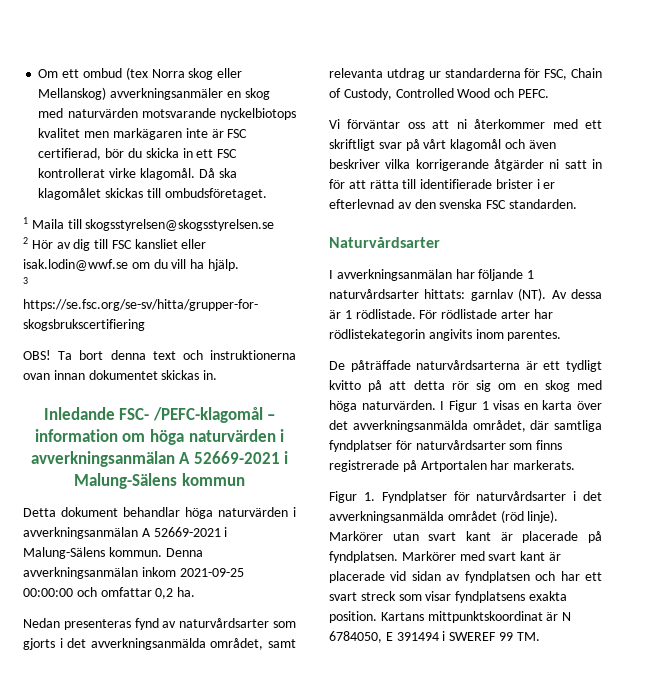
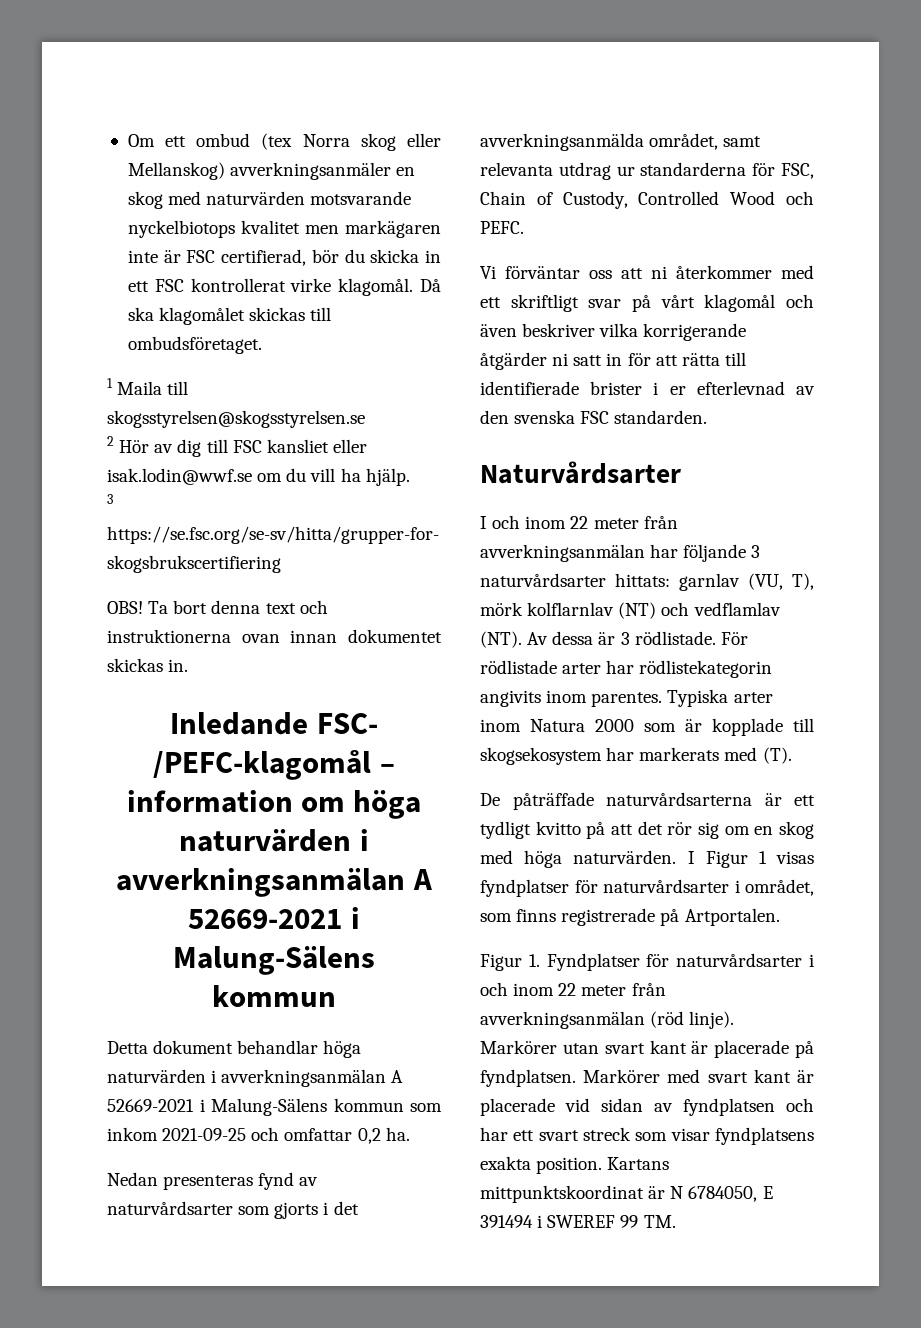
[108,547,203,557] [23,567,138,579] kommun. Denna avverkningsanmälan -> [333,1098,442,1112] kommun som
[23,588,73,597] 00:00:00 -> (247, 1134) none
(333, 274) none -> [492,515,678,529] och inom 22 meter från
[527,270,535,279] 1 -> [751,545,761,558] 3
(514, 295) none -> [748,573,814,590] [480,602,781,619] (VU, T), mörk kolflarnlav (NT) och vedflamlav
[344,310,352,319] 1 -> [620,632,630,645] 3
(562, 335) none -> [667,689,773,707] [480,718,814,736] [480,747,792,765] Typiska arter inom Natura 2000 som är kopplade till skogsekosystem har markerats med (T).
[413,380,445,390] detta -> [637,821,663,835] det
[523,400,602,410] [329,420,602,432] en karta över det avverkningsanmälda området, där samtliga -> (814, 857) none
(506, 445) none -> [734,879,814,896] i området,
[420,460,576,472] Artportalen har markerats. -> [684,908,780,926] Artportalen.
[583,491,602,501] [329,511,497,523] det avverkningsanmälda området -> [480,982,666,996] [480,1011,645,1029] och inom 22 meter från avverkningsanmälan

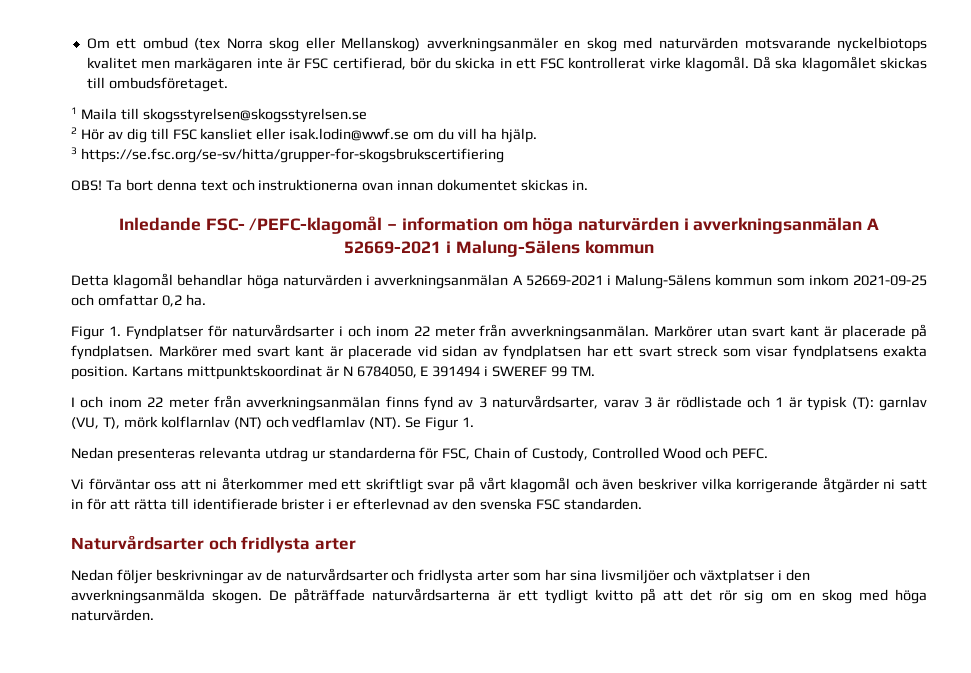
[153,1040,234,1054] dokument -> [113,273,174,289] klagomål
[107,1172,319,1190] [107,1201,359,1219] [480,133,762,151] Nedan presenteras fynd av naturvårdsarter som gjorts i det avverkningsanmälda området, samt -> [71,324,928,340] [71,345,927,360] [71,365,596,380] [71,395,928,411] [71,416,475,431] [71,447,195,462] Figur 1. Fyndplatser för naturvårdsarter i och inom 22 meter från avverkningsanmälan. Markörer utan svart kant är placerade på fyndplatsen. Markörer med svart kant är placerade vid sidan av fyndplatsen har ett svart streck som visar fyndplatsens exakta position. Kartans mittpunktskoordinat är N 6784050, E 391494 i SWEREF 99 TM. // I och inom 22 meter från avverkningsanmälan finns fynd av 3 naturvårdsarter, varav 3 är rödlistade och 1 är typisk (T): garnlav (VU, T), mörk kolflarnlav (NT) och vedflamlav (NT). Se Figur 1. // Nedan presenteras
[480,515,678,529] [480,544,761,562] [480,573,814,591] [480,602,781,619] [480,631,748,648] [480,660,773,678] [480,689,773,707] [480,718,814,736] [480,747,792,765] // I och inom 22 meter från avverkningsanmälan har följande 3 naturvårdsarter hittats: garnlav (VU, T), mörk kolflarnlav (NT) och vedflamlav (NT). Av dessa är 3 rödlistade. För rödlistade arter har rödlistekategorin angivits inom parentes. Typiska arter inom Natura 2000 som är kopplade till skogsekosystem har markerats med (T). // -> [208,536,356,553] [71,568,810,584] [71,589,263,604] och fridlysta arter // Nedan följer beskrivningar av de naturvårdsarter och fridlysta arter som har sina livsmiljöer och växtplatser i den avverkningsanmälda skogen.
[687,851,814,868] [480,879,814,897] [480,908,780,926] [480,953,814,971] [480,982,666,996] [480,1011,735,1029] [480,1040,814,1058] [480,1069,814,1087] [480,1098,814,1116] [480,1127,814,1145] [480,1156,670,1174] [480,1185,773,1203] [480,1215,676,1228] I Figur 1 visas fyndplatser för naturvårdsarter i området, som finns registrerade på Artportalen. // Figur 1. Fyndplatser för naturvårdsarter i och inom 22 meter från avverkningsanmälan (röd linje). Markörer utan svart kant är placerade på fyndplatsen. Markörer med svart kant är placerade vid sidan av fyndplatsen och har ett svart streck som visar fyndplatsens exakta position. Kartans mittpunktskoordinat är N 6784050, E 391494 i SWEREF 99 TM. -> (154, 615) none

